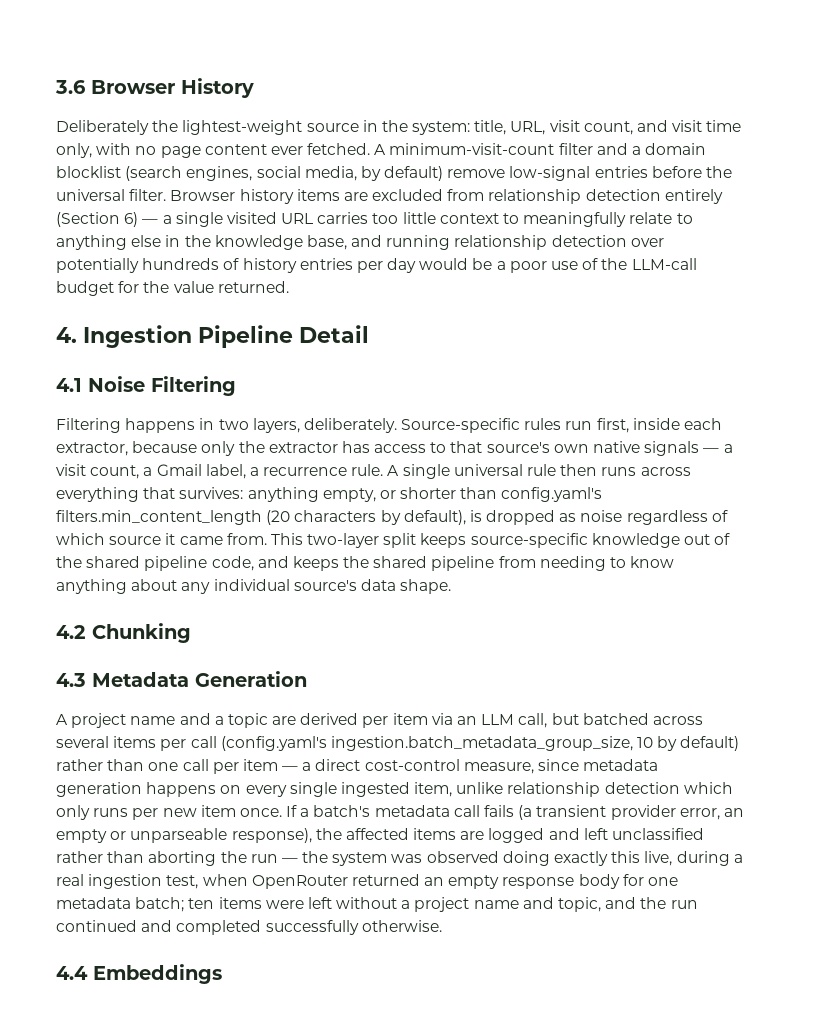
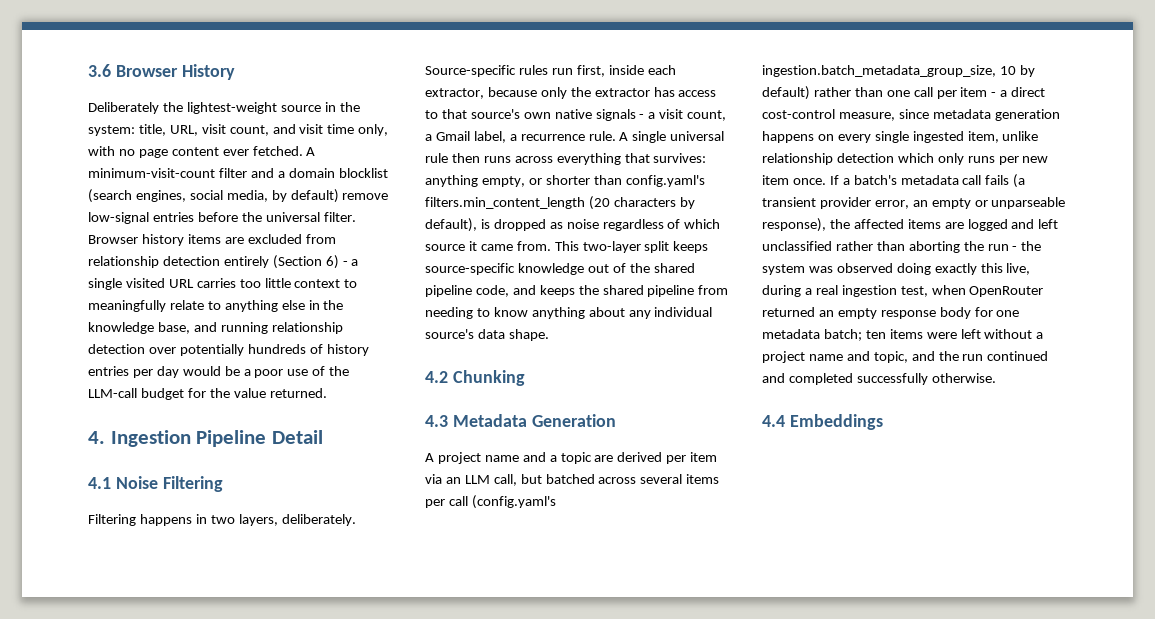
[142,219,159,224] — -> [342,261,348,266] -
[703,448,720,453] — -> [639,114,645,119] -
[282,766,299,771] — -> [991,92,997,97] -
[281,858,298,863] — -> [1012,246,1018,251] -

